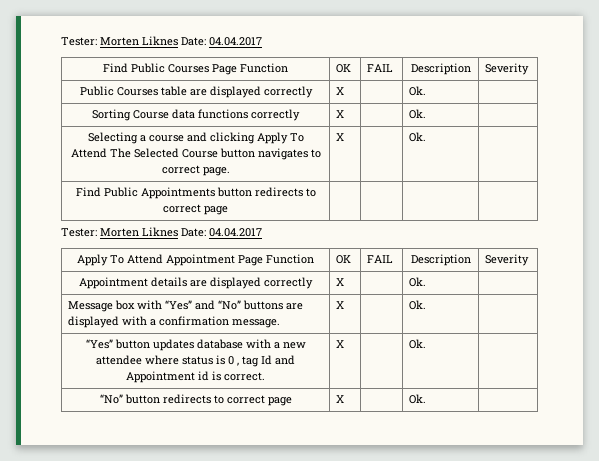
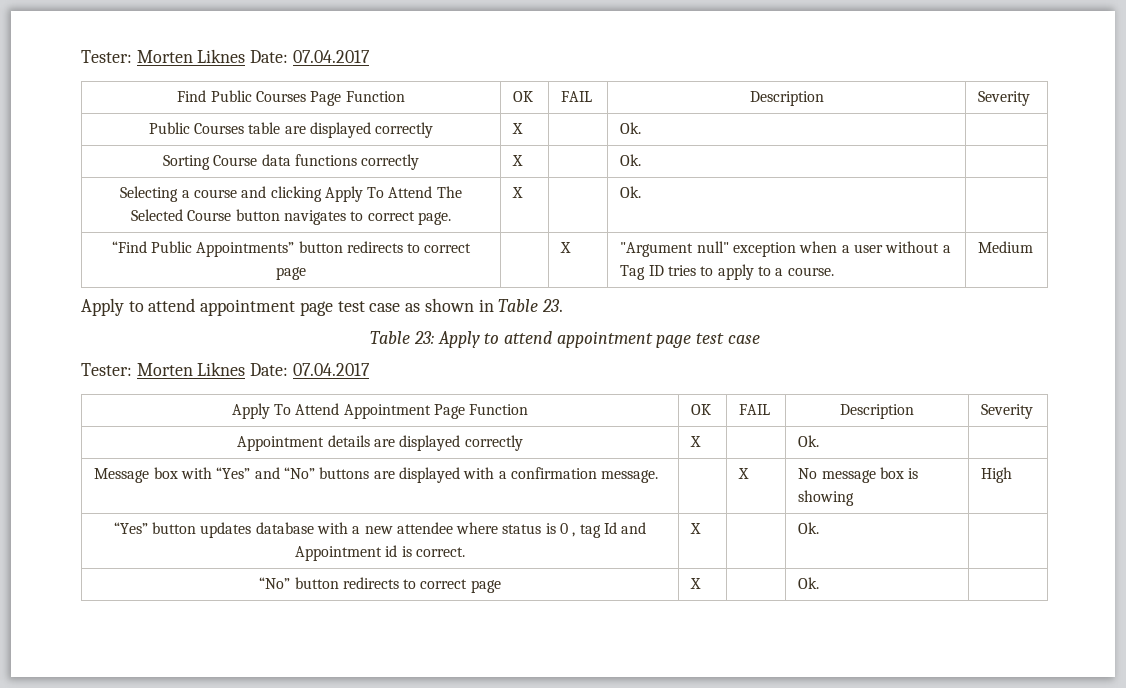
[61,36,262,46] Tester: Morten Liknes Date: 04.04.2017 -> [81,49,370,63] Tester: Morten Liknes Date: 07.04.2017
[75,187,215,199] Find Public Appointments -> [111,241,295,257] “Find Public Appointments”
[61,227,262,237] | | // Tester: Morten Liknes Date: 04.04.2017 -> [560,242,572,253] [620,241,951,257] [620,264,834,280] [978,241,1034,253] [81,298,563,316] [370,331,760,348] [81,362,370,376] X | "Argument null" exception when a user without a Tag ID tries to apply to a course. | Medium // Apply to attend appointment page test case as shown in Table 23. // Table 23: Apply to attend appointment page test case // Tester: Morten Liknes Date: 07.04.2017
[336,301,345,309] [409,300,427,310] X | | Ok. | -> [738,468,750,479] [798,467,919,483] [798,490,855,506] [981,467,1013,483] | X | No message box is showing | High

